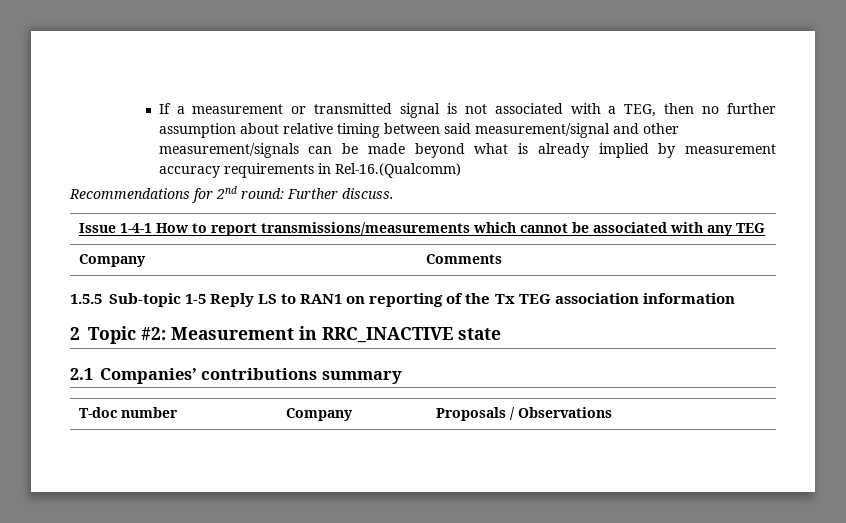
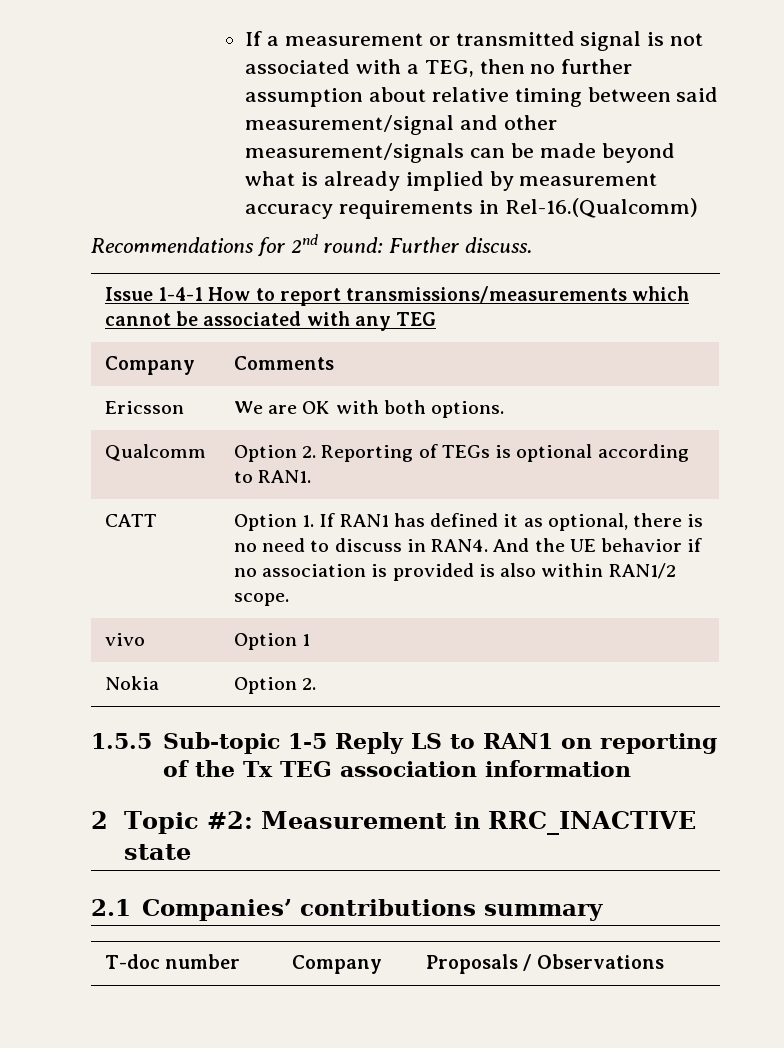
(503, 259) none -> [104,401,184,414] [233,400,505,418] [104,444,206,461] [233,444,689,462] [233,470,311,483] [104,514,157,527] [233,513,704,531] [233,538,703,552] [233,563,676,581] [233,593,289,606] [104,633,145,646] [233,633,310,650] [104,676,159,690] [233,677,316,694] // Ericsson | We are OK with both options. // Qualcomm | Option 2. Reporting of TEGs is optional according to RAN1. // CATT | Option 1. If RAN1 has defined it as optional, there is no need to discuss in RAN4. And the UE behavior if no association is provided is also within RAN1/2 scope. // vivo | Option 1 // Nokia | Option 2.

